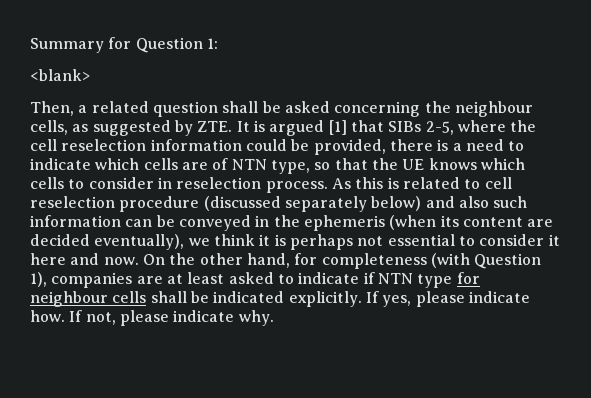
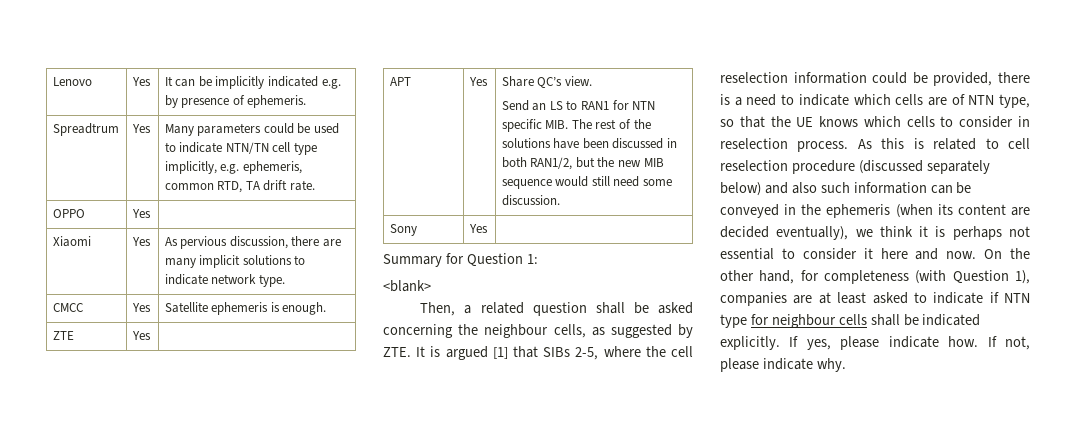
(30, 45) none -> [52,77,92,86] [131,77,151,86] [164,76,341,89] [164,95,307,108] [52,123,119,136] [131,124,151,133] [164,123,339,136] [164,142,317,155] [164,161,302,174] [164,180,315,193] [52,209,85,218] [131,209,151,218] [52,236,91,247] [131,237,151,246] [164,236,341,249] [164,255,306,268] [164,274,285,287] [52,303,83,312] [131,303,151,312] [164,302,327,315] [52,331,74,340] [131,331,151,340] [389,77,411,86] [468,77,488,86] [501,76,592,88] [501,100,656,111] [501,119,651,132] [501,138,677,149] [501,157,664,170] [501,176,672,189] [501,195,560,206] [389,224,417,236] [468,224,488,233] Lenovo | Yes | It can be implicitly indicated e.g. by presence of ephemeris. // Spreadtrum | Yes | Many parameters could be used to indicate NTN/TN cell type implicitly, e.g. ephemeris, common RTD, TA drift rate. // OPPO | Yes | // Xiaomi | Yes | As pervious discussion, there are many implicit solutions to indicate network type. // CMCC | Yes | Satellite ephemeris is enough. // ZTE | Yes | // APT | Yes | Share QC’s view. // Send an LS to RAN1 for NTN specific MIB. The rest of the solutions have been discussed in both RAN1/2, but the new MIB sequence would still need some discussion. // Sony | Yes | //

